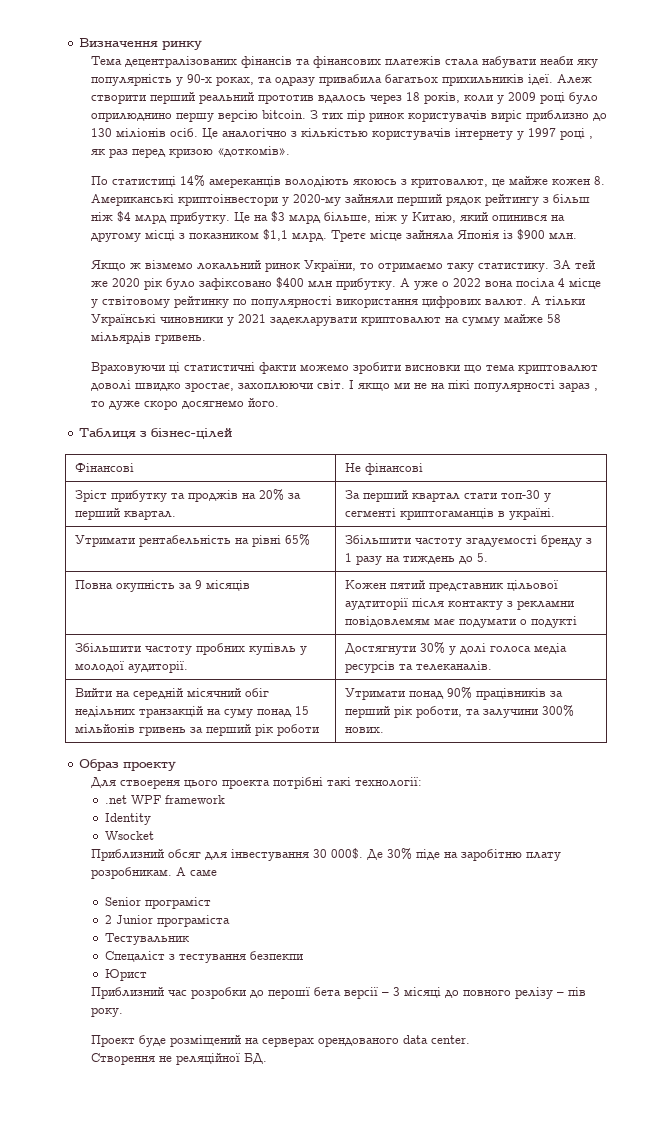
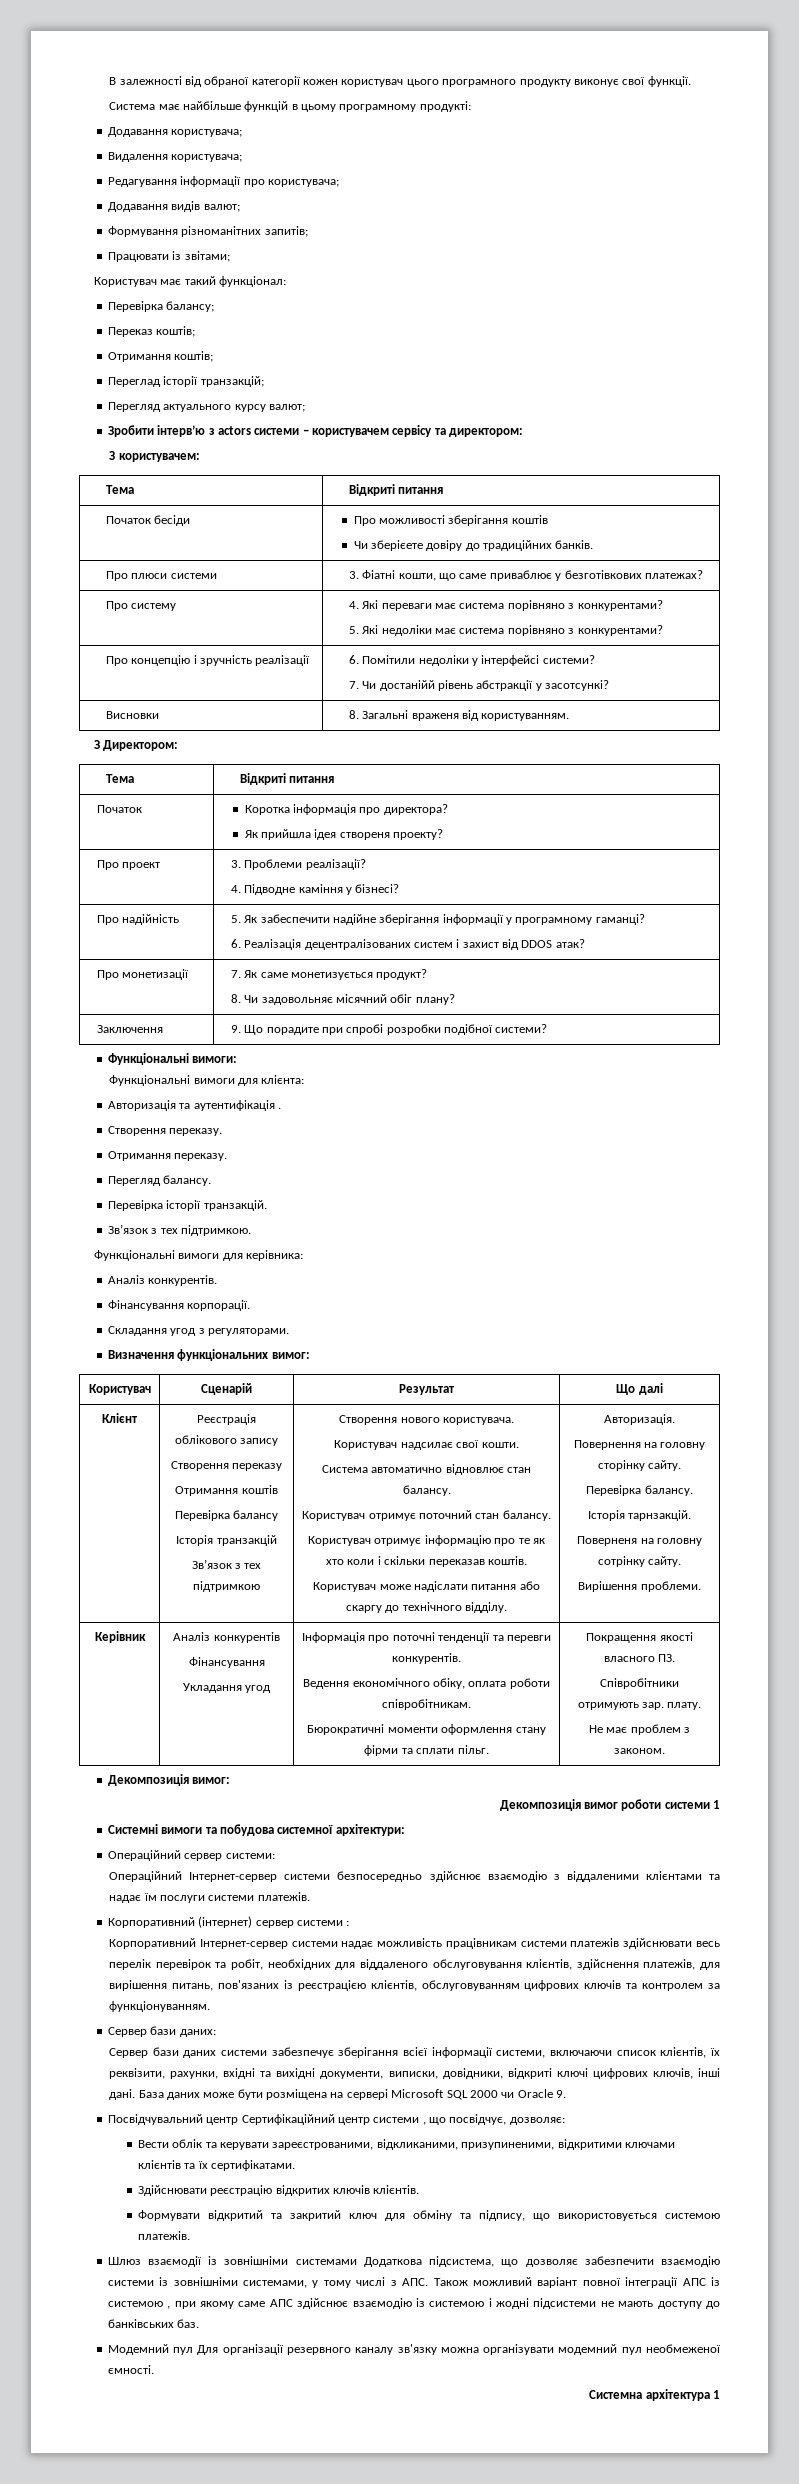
[79,38,203,50] [90,56,598,68] [90,74,592,86] [90,92,598,104] [90,110,607,122] [90,128,593,140] [90,146,290,158] [90,175,605,188] [90,194,590,206] [90,211,565,224] [90,229,577,242] [90,260,595,272] [90,277,601,290] [90,296,585,308] [90,314,561,326] [90,332,206,344] [90,362,598,374] [90,380,598,392] [90,398,279,410] [79,428,233,439] [74,463,134,472] [344,463,423,475] [74,489,301,502] [74,508,176,520] [344,490,551,502] [344,508,555,520] [74,534,310,547] [344,535,592,547] [344,553,488,565] [74,580,250,592] [344,580,558,592] [344,598,574,610] [344,616,577,628] [74,643,307,655] [74,661,188,673] [344,642,567,655] [344,661,492,673] [74,688,269,700] [74,706,309,718] [74,724,319,736] [344,687,563,700] [344,705,574,718] [344,727,384,733] [79,759,177,771] [90,777,422,789] [105,795,226,804] [105,813,152,825] [105,831,155,840] [90,848,561,861] [90,867,217,879] [105,897,212,909] [105,915,231,927] [105,933,190,945] [105,951,304,963] [105,969,148,981] [90,987,586,999] [90,1007,123,1017] [90,1035,470,1047] [90,1053,267,1065] Визначення ринку // Тема децентралізованих фінансів та фінансових платежів стала набувати неаби яку популярність у 90-х роках, та одразу привабила багатьох прихильників ідеї. Алеж створити перший реальний прототив вдалось через 18 років, коли у 2009 році було оприлюднино першу версію bitcoin. З тих пір ринок користувачів виріс приблизно до 130 міліонів осіб. Це аналогічно з кількістью користувачів інтернету у 1997 році , як раз перед кризою «доткомів». // По статистиці 14% амереканців володіють якоюсь з критовалют, це майже кожен 8. Американські криптоінвестори у 2020-му зайняли перший рядок рейтингу з більш ніж $4 млрд прибутку. Це на $3 млрд більше, ніж у Китаю, який опинився на другому місці з показником $1,1 млрд. Третє місце зайняла Японія із $900 млн. // Якщо ж візмемо локальний ринок України, то отримаємо таку статистику. ЗА тей же 2020 рік було зафіксовано $400 млн прибутку. А уже о 2022 вона посіла 4 місце у ствітовому рейтинку по популярності використання цифрових валют. А тільки Українські чиновники у 2021 задекларувати криптовалют на сумму майже 58 мільярдів гривень. // Враховуючи ці статистичні факти можемо зробити висновки що тема криптовалют доволі швидко зростає, захоплюючи світ. І якщо ми не на пікі популярності зараз , то дуже скоро досягнемо його. // Таблиця з бізнес-цілей // Фінансові | Не фінансові // Зріст прибутку та проджів на 20% за перший квартал. | За перший квартал стати топ-30 у сегменті криптогаманців в україні. // Утримати рентабельність на рівні 65% | Збільшити частоту згадуємості бренду з 1 разу на тиждень до 5. // Повна окупність за 9 місяців | Кожен пятий представник цільової аудтиторії після контакту з рекламни повідовлемям має подумати о подукті // Збільшити частоту пробних купівль у молодої аудиторії. | Достягнути 30% у долі голоса медіа ресурсів та телеканалів. // Вийти на середній місячний обіг недільних транзакцій на суму понад 15 мільйонів гривень за перший рік роботи | Утримати понад 90% працівників за перший рік роботи, та залучини 300% нових. // Образ проекту // Для ствоереня цього проекта потрібні такі технології: // .net WPF framework // Identity // Wsocket // Приблизний обcяг для інвестування 30 000$. Де 30% піде на заробітню плату розробникам. А саме // Senior програміст // 2 Junior програміста // Тестувальник // Спецаліст з тестування безпекпи // Юрист // Приблизний час розробки до перошї бета версії – 3 місяці до повного релізу – пів року. // Проект буде розміщений на серверах орендованого data center. // Створення не реляційної БД. -> [109,76,691,87] [109,101,471,112] [107,127,243,137] [107,152,243,162] [107,176,339,187] [107,201,240,212] [107,226,308,237] [107,251,230,262] [94,276,287,287] [107,301,215,312] [107,326,196,337] [107,351,214,362] [107,376,264,387] [107,402,305,412] [107,425,524,437] [109,451,200,462] [105,485,134,494] [348,484,444,496] [105,515,191,526] [353,515,548,526] [353,540,594,551] [105,571,217,581] [348,570,703,581] [105,601,177,611] [348,600,663,611] [348,625,663,636] [105,655,311,666] [348,655,595,666] [348,680,610,691] [105,711,159,719] [348,710,570,721] [94,740,179,751] [105,774,134,783] [239,773,335,785] [96,805,142,813] [244,804,448,815] [244,829,444,840] [96,860,161,870] [230,859,366,870] [230,884,400,895] [96,914,180,925] [230,914,645,925] [230,939,585,950] [96,969,190,980] [230,969,428,980] [230,994,455,1005] [96,1025,163,1033] [230,1024,548,1035] [107,1053,238,1065] [109,1075,305,1086] [107,1100,281,1111] [107,1126,223,1136] [107,1151,228,1161] [107,1175,212,1186] [107,1200,267,1211] [107,1224,251,1236] [94,1250,304,1261] [107,1275,218,1286] [107,1300,251,1311] [107,1326,289,1336] [107,1349,310,1361] [88,1384,151,1395] [201,1383,252,1395] [399,1384,454,1395] [616,1383,663,1395] [102,1413,137,1423] [197,1414,256,1425] [174,1435,279,1446] [170,1461,283,1471] [175,1485,278,1496] [174,1510,279,1521] [176,1535,277,1546] [191,1559,262,1569] [193,1581,260,1592] [339,1415,514,1425] [334,1440,519,1450] [321,1464,532,1475] [402,1485,451,1496] [302,1510,551,1521] [308,1535,545,1546] [326,1556,527,1567] [313,1581,540,1592] [345,1602,508,1613] [604,1414,675,1425] [573,1440,706,1450] [597,1460,682,1471] [586,1485,693,1496] [587,1510,692,1521] [577,1536,702,1546] [597,1556,682,1567] [578,1581,701,1592] [94,1631,146,1643] [173,1632,280,1643] [188,1657,265,1668] [182,1683,272,1693] [302,1632,551,1643] [392,1653,461,1664] [303,1678,550,1689] [382,1699,471,1710] [307,1724,546,1735] [364,1745,489,1756] [586,1632,693,1643] [603,1654,676,1662] [600,1678,679,1689] [577,1702,702,1710] [588,1724,691,1735] [614,1748,665,1754] [107,1774,231,1786] [499,1799,720,1811] [107,1824,405,1836] [107,1850,275,1861] [109,1871,721,1882] [109,1892,310,1903] [107,1916,350,1928] [109,1938,720,1949] [109,1959,720,1970] [109,1980,720,1991] [109,2001,211,2012] [107,2026,216,2037] [109,2047,720,2058] [109,2068,721,2079] [109,2089,566,2100] [107,2114,565,2125] [137,2139,675,2150] [137,2160,296,2171] [137,2185,420,2196] [137,2210,720,2221] [137,2231,190,2240] [107,2256,720,2267] [107,2277,720,2288] [107,2298,720,2309] [107,2319,200,2328] [107,2344,721,2355] [107,2365,154,2374] [589,2389,720,2401] В залежності від обраної категорії кожен користувач цього програмного продукту виконує свої функції. // Система має найбільше функцій в цьому програмному продукті: // Додавання користувача; // Видалення користувача; // Редагування інформації про користувача; // Додавання видів валют; // Формування різноманітних запитів; // Працювати із звітами; // Користувач має такий функціонал: // Перевірка балансу; // Переказ коштів; // Отримання коштів; // Переглад історії транзакцій; // Перегляд актуального курсу валют; // Зробити інтерв’ю з actors системи – користувачем сервісу та директором: // З користувачем: // Тема | Відкриті питання // Початок бесіди | Про можливості зберігання коштів // Чи зберієете довіру до традиційних банків. // Про плюси системи | 3. Фіатні кошти, що саме приваблює у безготівкових платежах? // Про систему | 4. Які переваги має система порівняно з конкурентами? // 5. Які недоліки має система порівняно з конкурентами? // Про концепцію і зручність реалізації | 6. Помітили недоліки у інтерфейсі системи? // 7. Чи достанійй рівень абстракції у засотсункі? // Висновки | 8. Загальні враженя від користуванням. // З Директором: // Тема | Відкриті питання // Початок | Коротка інформація про директора? // Як прийшла ідея створеня проекту? // Про проект | 3. Проблеми реалізації? // 4. Підводне каміння у бізнесі? // Про надійність | 5. Як забеспечити надійне зберігання інформації у програмному гаманці? // 6. Реалізація децентралізованих систем і захист від DDOS атак? // Про монетизації | 7. Як саме монетизується продукт? // 8. Чи задовольняє місячний обіг плану? // Заключення | 9. Що порадите при спробі розробки подібної системи? // Функціональні вимоги: // Функціональні вимоги для клієнта: // Авторизація та аутентифікація . // Створення переказу. // Отримання переказу. // Перегляд балансу. // Перевірка історії транзакцій. // Зв’язок з тех підтримкою. // Функціональні вимоги для керівника: // Аналіз конкурентів. // Фінансування корпорації. // Складання угод з регуляторами. // Визначення функціональних вимог: // Користувач | Сценарій | Результат | Що далі // Клієнт | Реєстрація облікового запису // Створення переказу // Отримання коштів // Перевірка балансу // Історія транзакцій // Зв’язок з тех підтримкою | Створення нового користувача. // Користувач надсилає свої кошти. // Система автоматично відновлює стан балансу. // Користувач отримує поточний стан балансу. // Користувач отримує інформацію про те як хто коли і скільки переказав коштів. // Користувач може надіслати питання або скаргу до технічного відділу. | Авторизація. // Повернення на головну сторінку сайту. // Перевірка балансу. // Історія тарнзакцій. // Поверненя на головну сотрінку сайту. // Вирішення проблеми. // Керівник | Аналіз конкурентів // Фінансування // Укладання угод | Інформація про поточні тенденції та перевги конкурентів. // Ведення економічного обіку, оплата роботи співробітникам. // Бюрократичні моменти оформлення стану фірми та сплати пільг. | Покращення якості власного ПЗ. // Співробітники отримують зар. плату. // Не має проблем з законом. // Декомпозиція вимог: // Декомпозиція вимог роботи системи 1 // Системні вимоги та побудова системної архітектури: // Операційний сервер системи: // Операційний Інтернет-сервер системи безпосередньо здійснює взаємодію з віддаленими клієнтами та надає їм послуги системи платежів. // Корпоративний (інтернет) сервер системи : // Корпоративний Інтернет-сервер системи надає можливість працівникам системи платежів здійснювати весь перелік перевірок та робіт, необхідних для віддаленого обслуговування клієнтів, здійснення платежів, для вирішення питань, пов'язаних із реєстрацією клієнтів, обслуговуванням цифрових ключів та контролем за функціонуванням. // Сервер бази даних: // Сервер бази даних системи забезпечує зберігання всієї інформації системи, включаючи список клієнтів, їх реквізити, рахунки, вхідні та вихідні документи, виписки, довідники, відкриті ключі цифрових ключів, інші дані. База даних може бути розміщена на сервері Microsoft SQL 2000 чи Oracle 9. // Посвідчувальний центр Сертифікаційний центр системи , що посвідчує, дозволяє: // Вести облік та керувати зареєстрованими, відкликаними, призупиненими, відкритими ключами клієнтів та їх сертифікатами. // Здійснювати реєстрацію відкритих ключів клієнтів. // Формувати відкритий та закритий ключ для обміну та підпису, що використовується системою платежів. // Шлюз взаємодії із зовнішніми системами Додаткова підсистема, що дозволяє забезпечити взаємодію системи із зовнішніми системами, у тому числі з АПС. Також можливий варіант повної інтеграції АПС із системою , при якому саме АПС здійснює взаємодію із системою і жодні підсистеми не мають доступу до банківських баз. // Модемний пул Для організації резервного каналу зв'язку можна організувати модемний пул необмеженої ємності. // Системна архітектура 1

